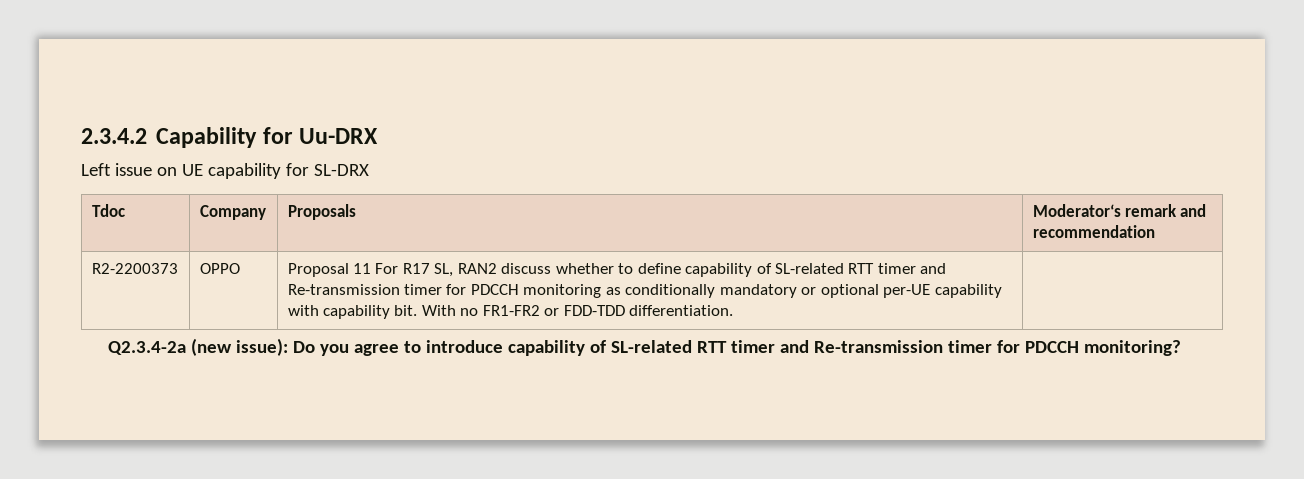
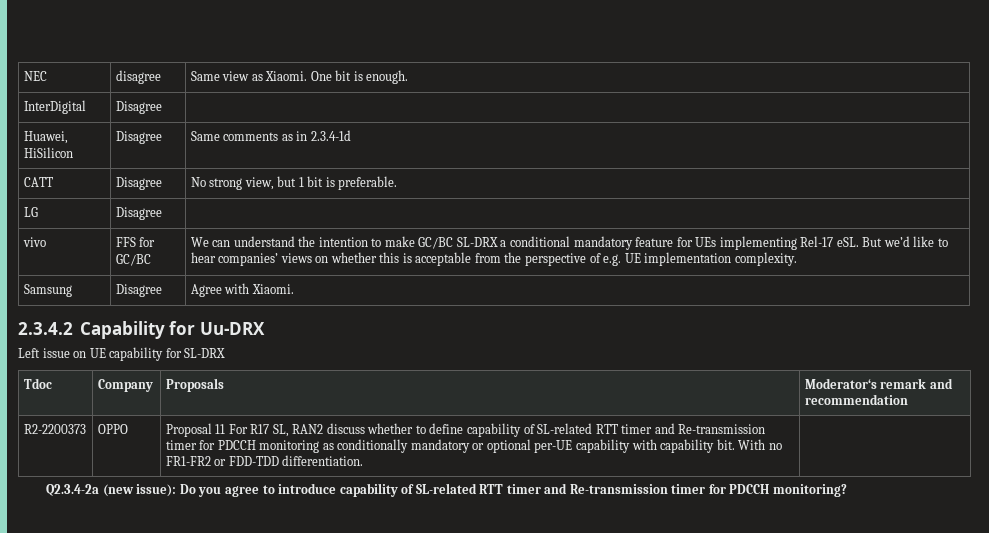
(81, 136) none -> [23,71,47,81] [115,70,161,84] [190,70,409,84] [23,100,86,114] [115,101,162,114] [23,131,68,144] [23,147,73,158] [115,131,162,144] [190,130,351,141] [23,177,53,187] [115,177,162,190] [190,176,398,190] [23,207,38,217] [115,207,162,220] [22,237,46,247] [115,237,156,247] [115,254,151,266] [190,236,948,250] [190,252,797,266] [23,284,72,297] [115,284,162,297] [190,283,294,297] NEC | disagree | Same view as Xiaomi. One bit is enough. // InterDigital | Disagree | // Huawei, HiSilicon | Disagree | Same comments as in 2.3.4-1d // CATT | Disagree | No strong view, but 1 bit is preferable. // LG | Disagree | // vivo | FFS for GC/BC | We can understand the intention to make GC/BC SL-DRX a conditional mandatory feature for UEs implementing Rel-17 eSL. But we’d like to hear companies’ views on whether this is acceptable from the perspective of e.g. UE implementation complexity. // Samsung | Disagree | Agree with Xiaomi. //

